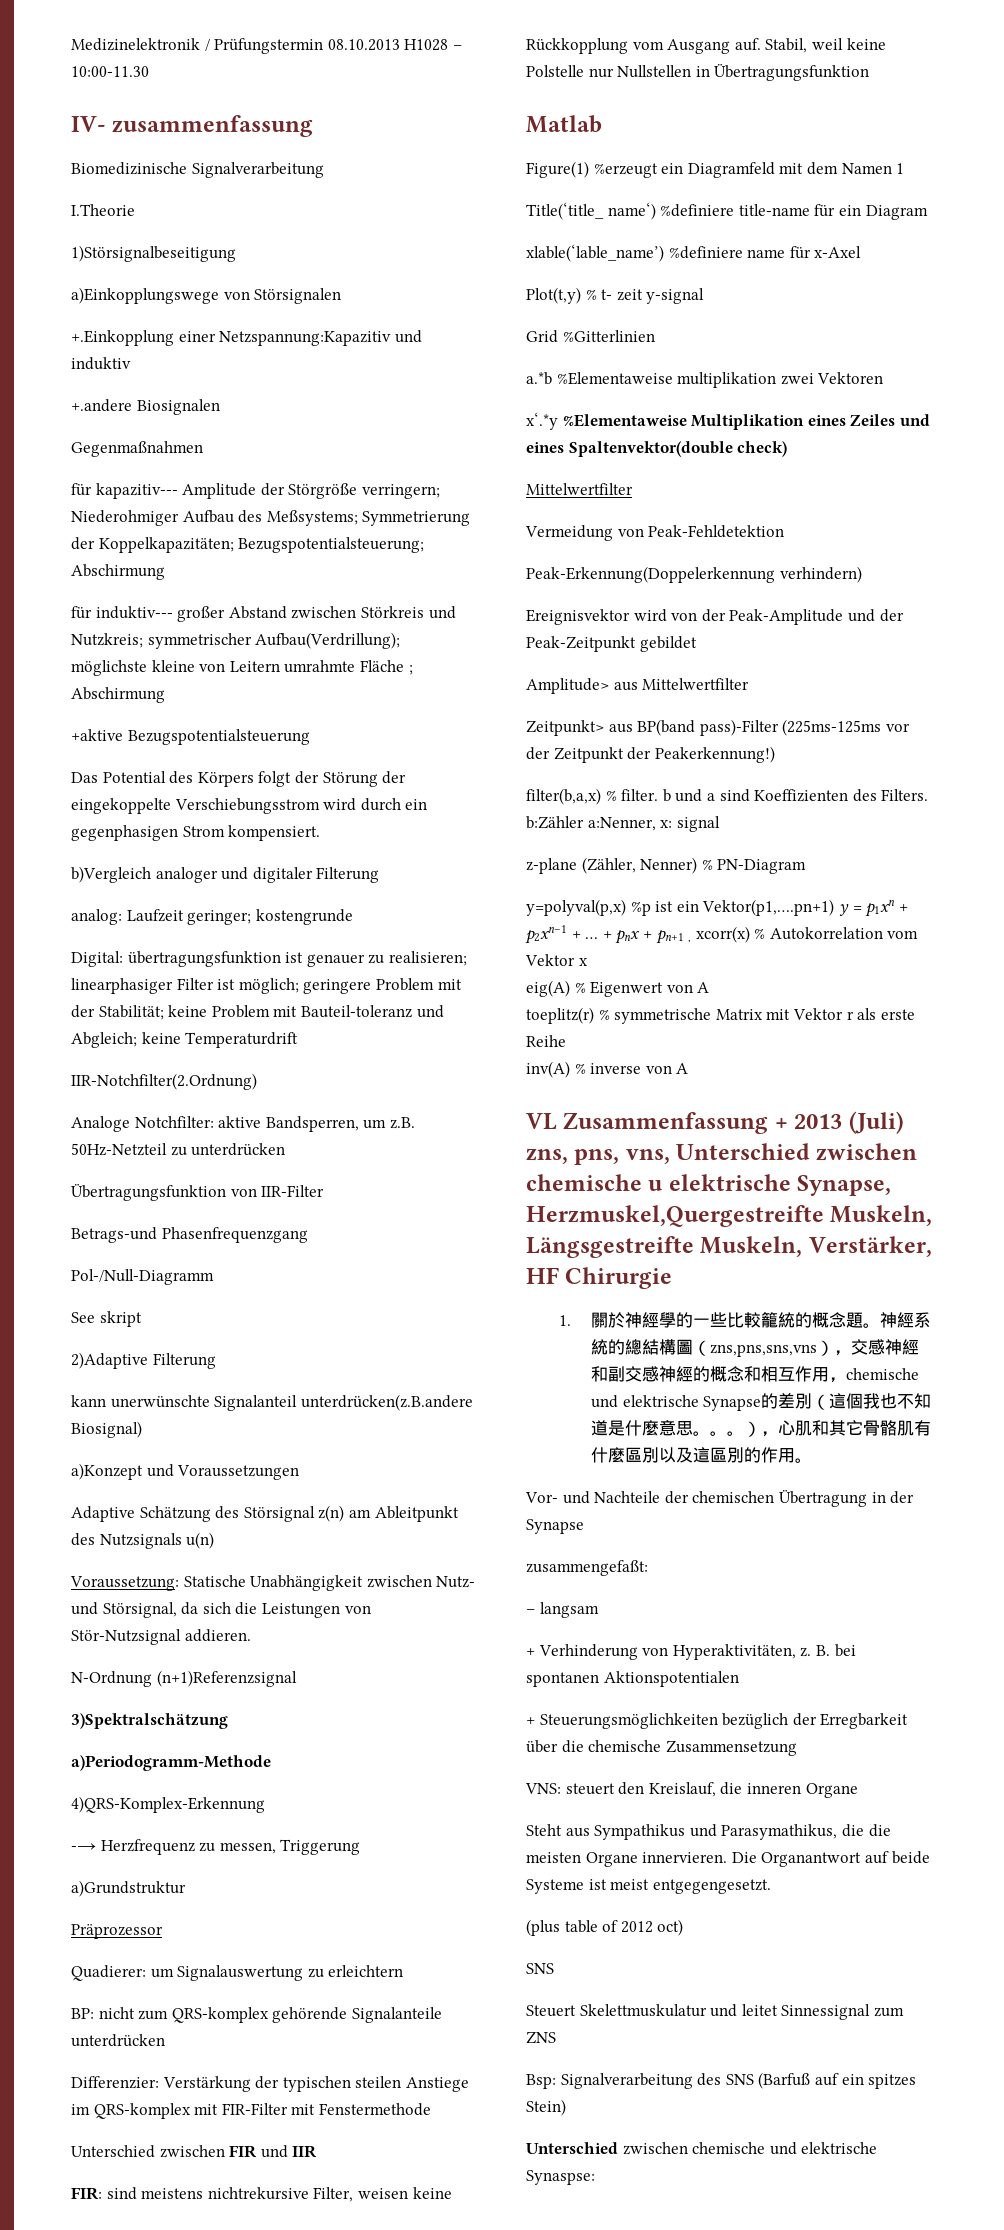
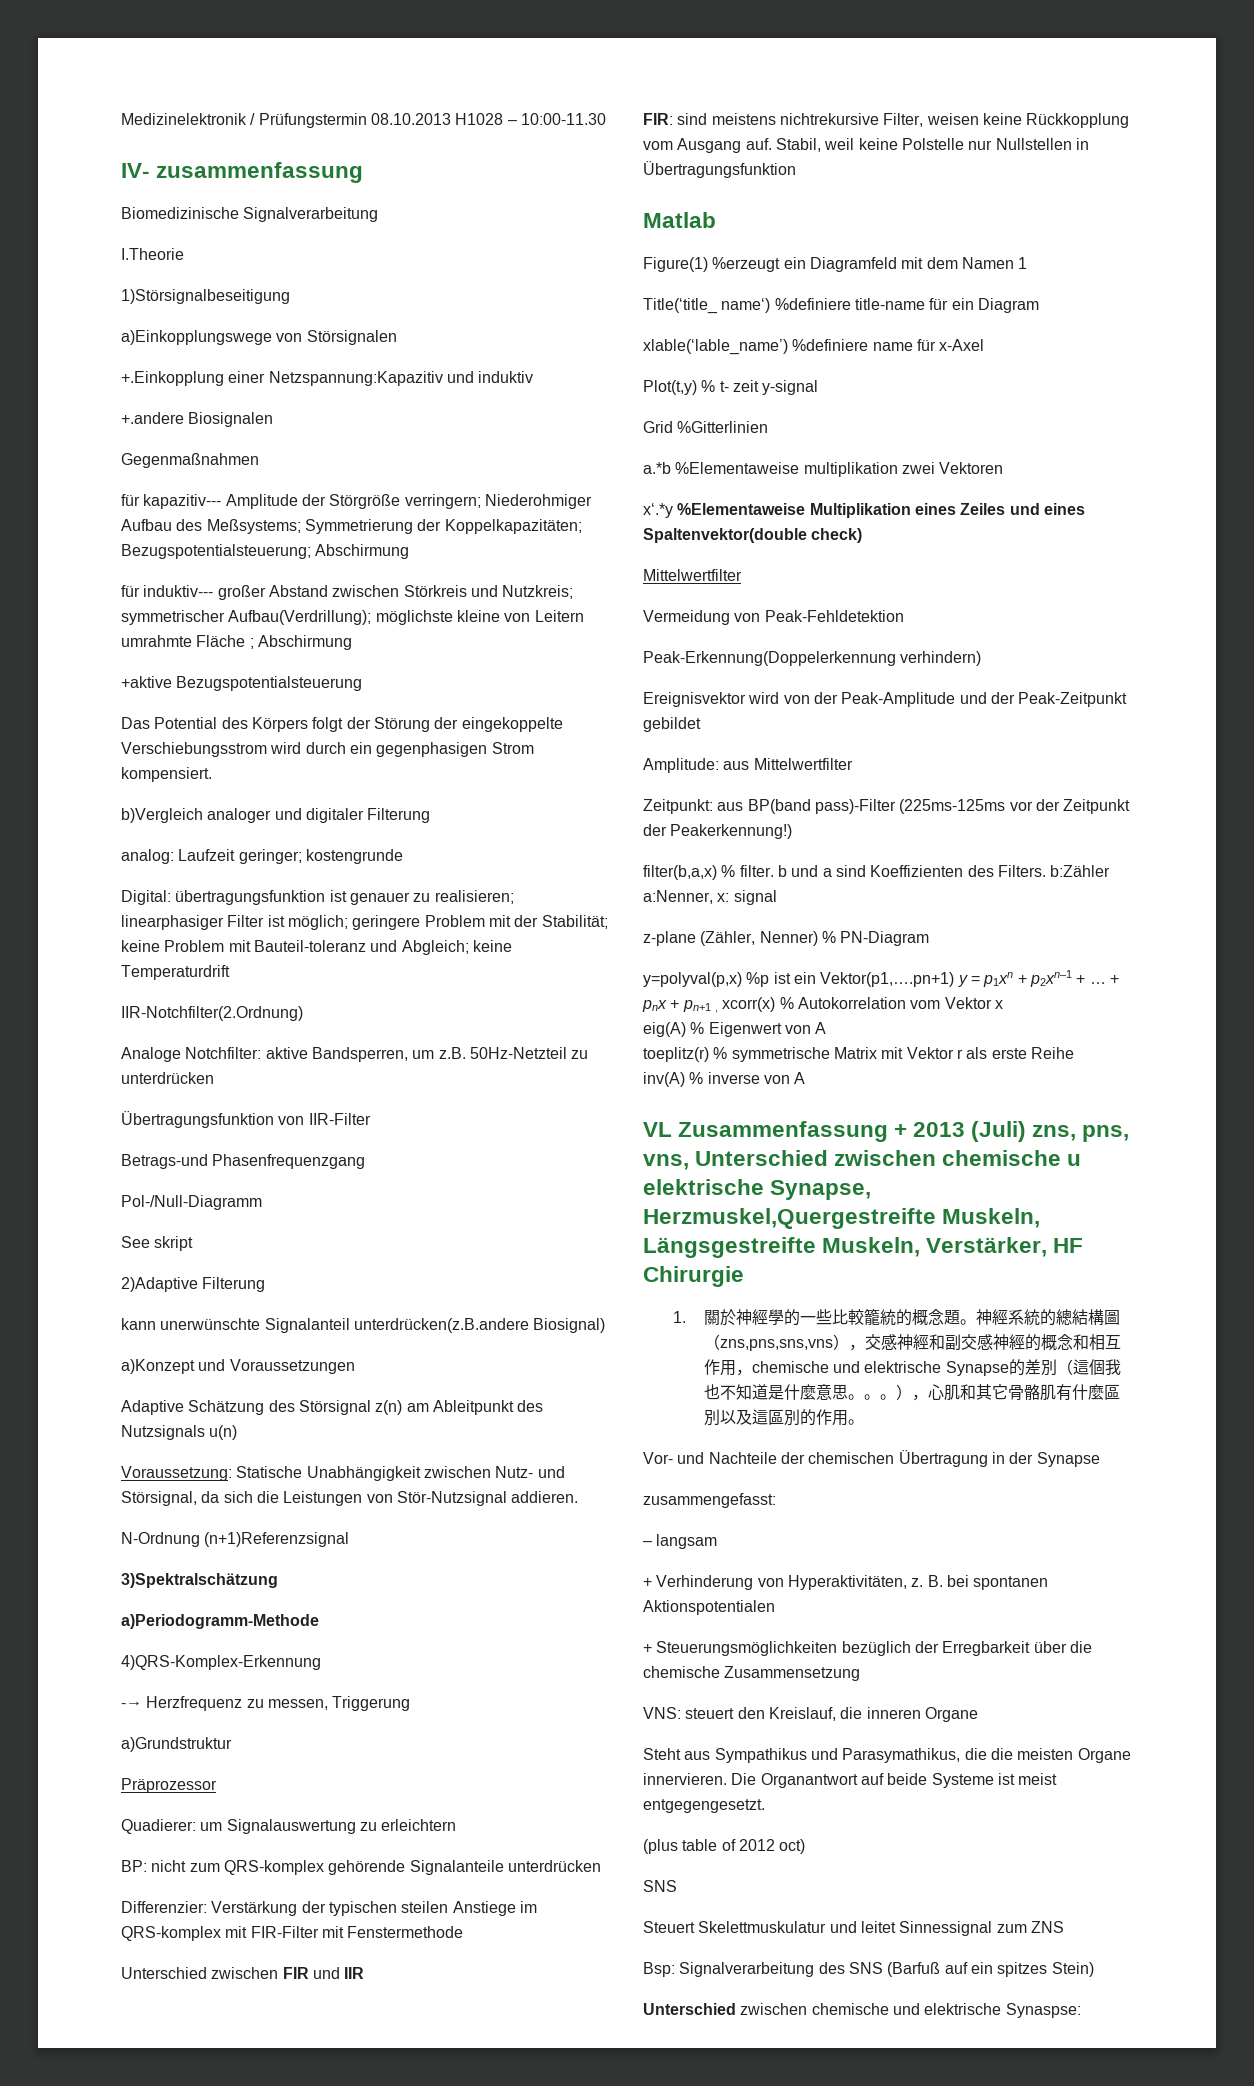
[526,678,609,694] Amplitude> -> [643,758,719,773] Amplitude:
[526,720,604,736] Zeitpunkt> -> [643,799,713,814] Zeitpunkt:
[526,1560,648,1576] zusammengefaßt: -> [643,1493,776,1508] zusammengefasst:

